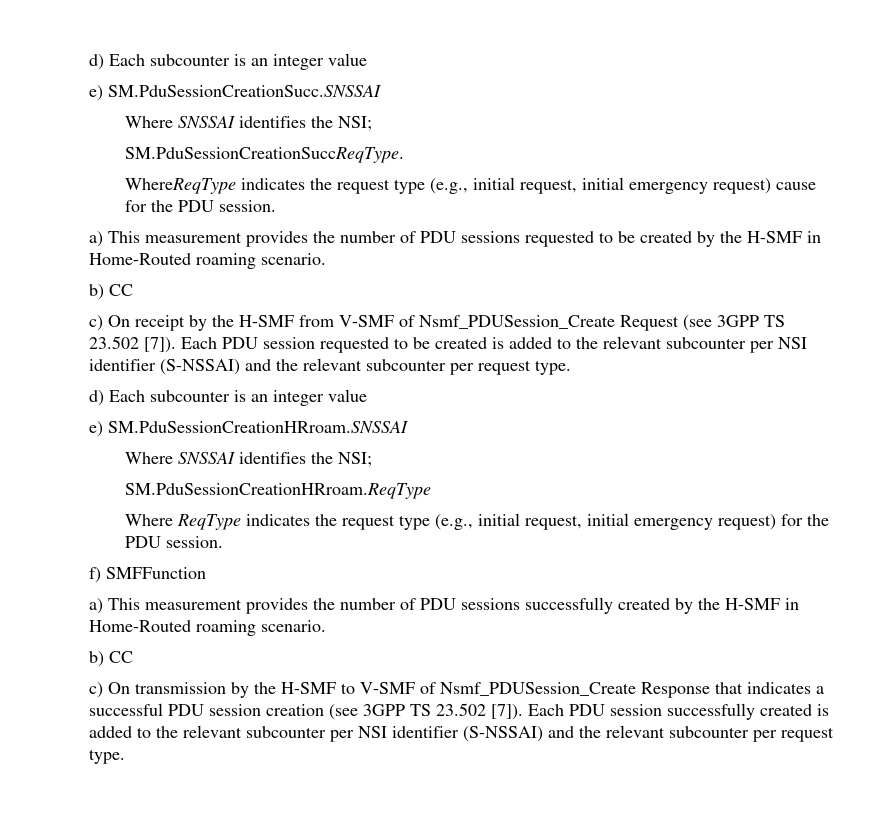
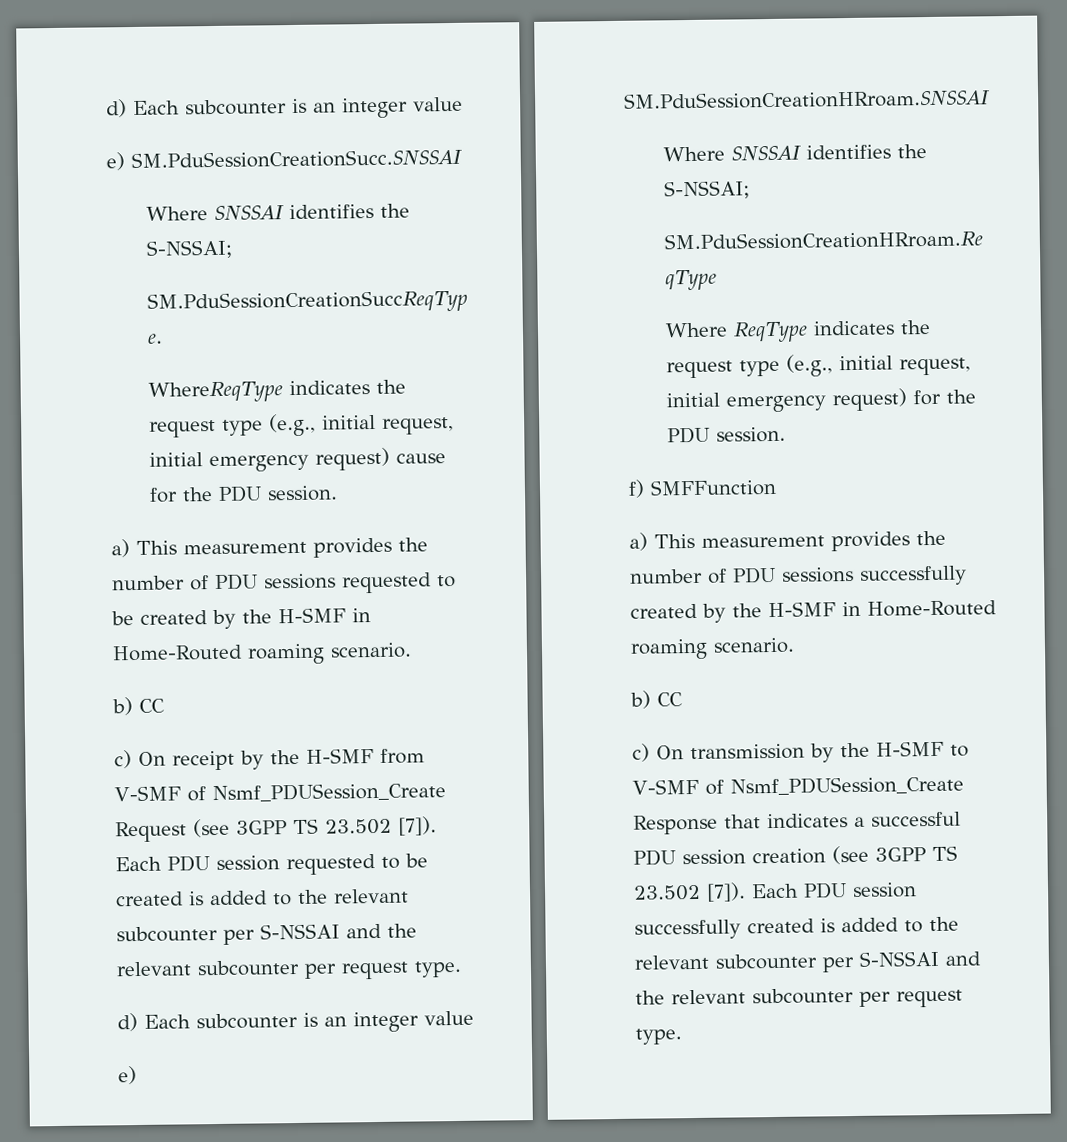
[337,116,372,131] NSI; -> [146,239,234,259] S-NSSAI;
[777,337,807,349] [88,359,240,375] NSI identifier (S-NSSAI) -> [259,923,340,940] S-NSSAI
[337,452,372,467] NSI; -> [664,180,751,200] S-NSSAI;
[357,726,543,742] NSI identifier (S-NSSAI) -> [858,950,939,967] S-NSSAI

